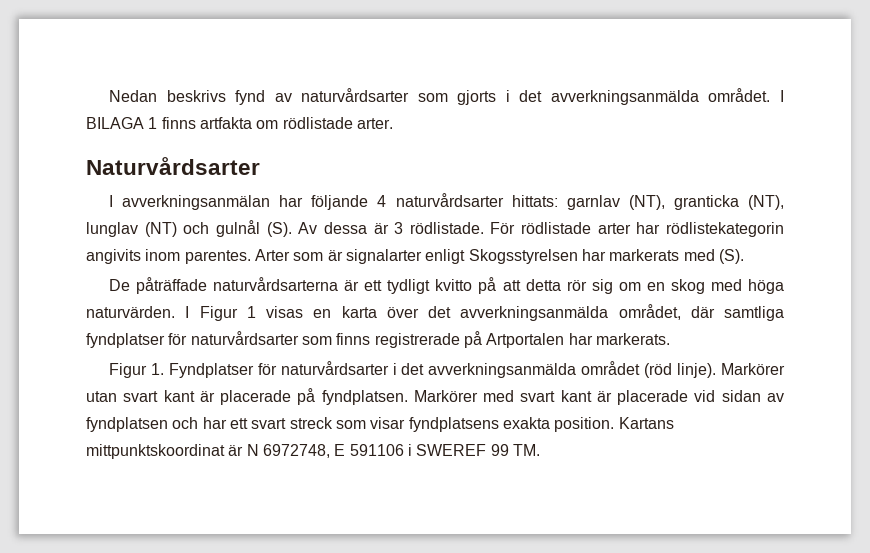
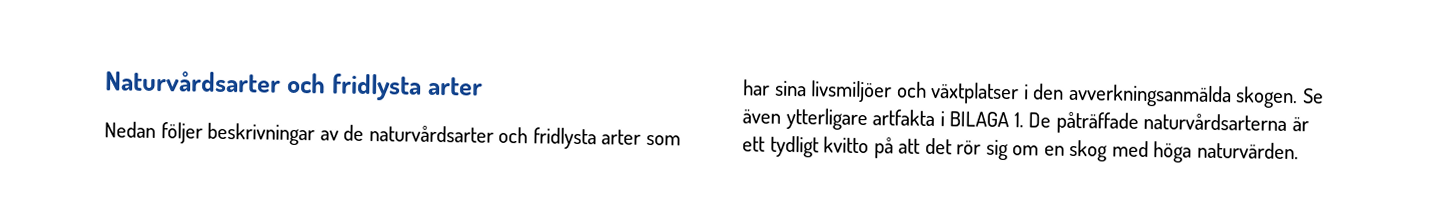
[109,88,784,105] [86,117,393,129] [86,157,260,175] [109,193,784,210] [86,220,784,237] [86,249,744,264] Nedan beskrivs fynd av naturvårdsarter som gjorts i det avverkningsanmälda området. I BILAGA 1 finns artfakta om rödlistade arter. // Naturvårdsarter // I avverkningsanmälan har följande 4 naturvårdsarter hittats: garnlav (NT), granticka (NT), lunglav (NT) och gulnål (S). Av dessa är 3 rödlistade. För rödlistade arter har rödlistekategorin angivits inom parentes. Arter som är signalarter enligt Skogsstyrelsen har markerats med (S). // -> [105,70,484,101] [104,121,681,150] [743,79,1324,109] [742,107,1024,131] Naturvårdsarter och fridlysta arter // Nedan följer beskrivningar av de naturvårdsarter och fridlysta arter som har sina livsmiljöer och växtplatser i den avverkningsanmälda skogen. Se även ytterligare artfakta i BILAGA 1.
[525,279,561,291] detta -> [924,137,952,155] det
[185,304,784,321] [86,331,670,348] [109,361,785,378] [86,388,784,405] [86,417,674,432] [86,444,540,459] I Figur 1 visas en karta över det avverkningsanmälda området, där samtliga fyndplatser för naturvårdsarter som finns registrerade på Artportalen har markerats. // Figur 1. Fyndplatser för naturvårdsarter i det avverkningsanmälda området (röd linje). Markörer utan svart kant är placerade på fyndplatsen. Markörer med svart kant är placerade vid sidan av fyndplatsen och har ett svart streck som visar fyndplatsens exakta position. Kartans mittpunktskoordinat är N 6972748, E 591106 i SWEREF 99 TM. -> (1299, 150) none

